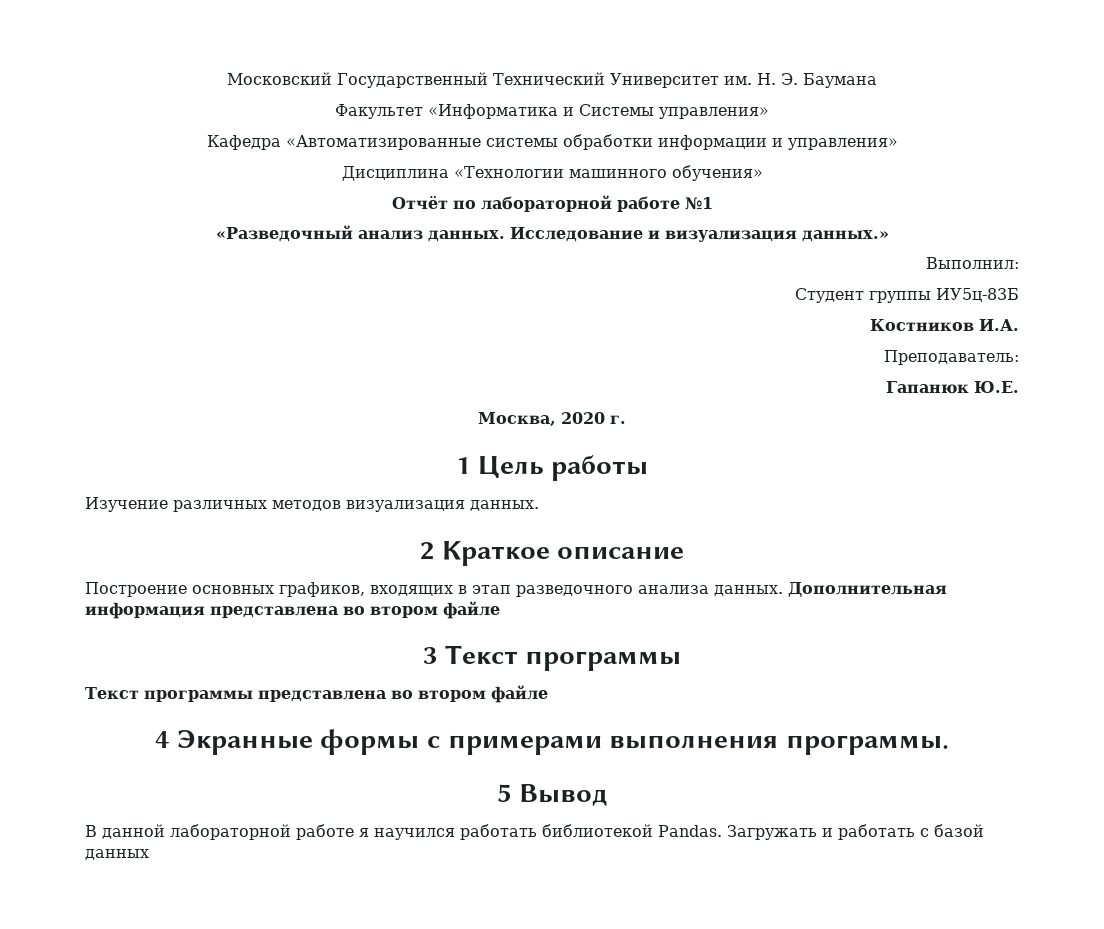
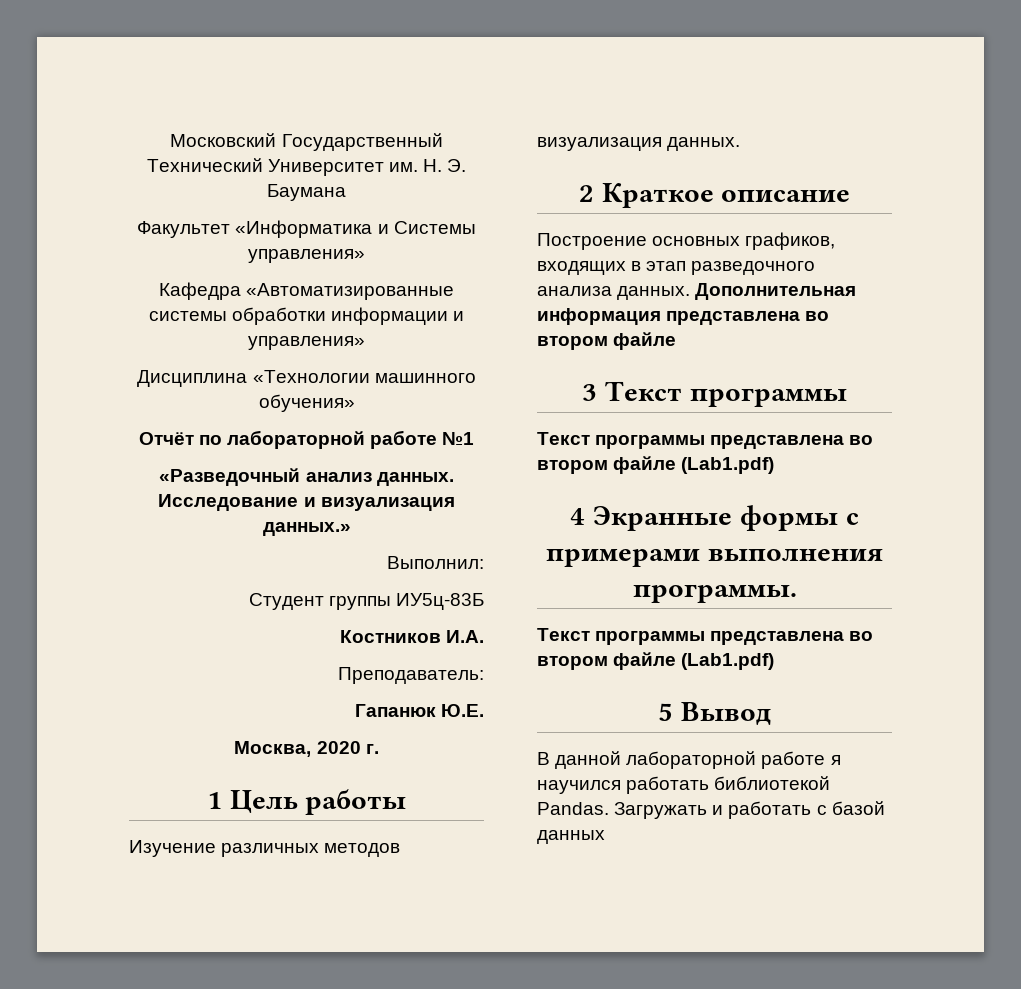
(548, 694) none -> [681,457,775,474] (Lab1.pdf)
(949, 745) none -> [537,628,874,645] [537,652,775,670] // Текст программы представлена во втором файле (Lab1.pdf)

